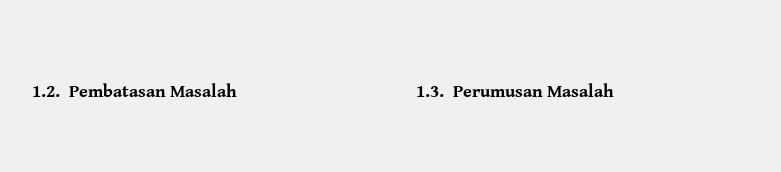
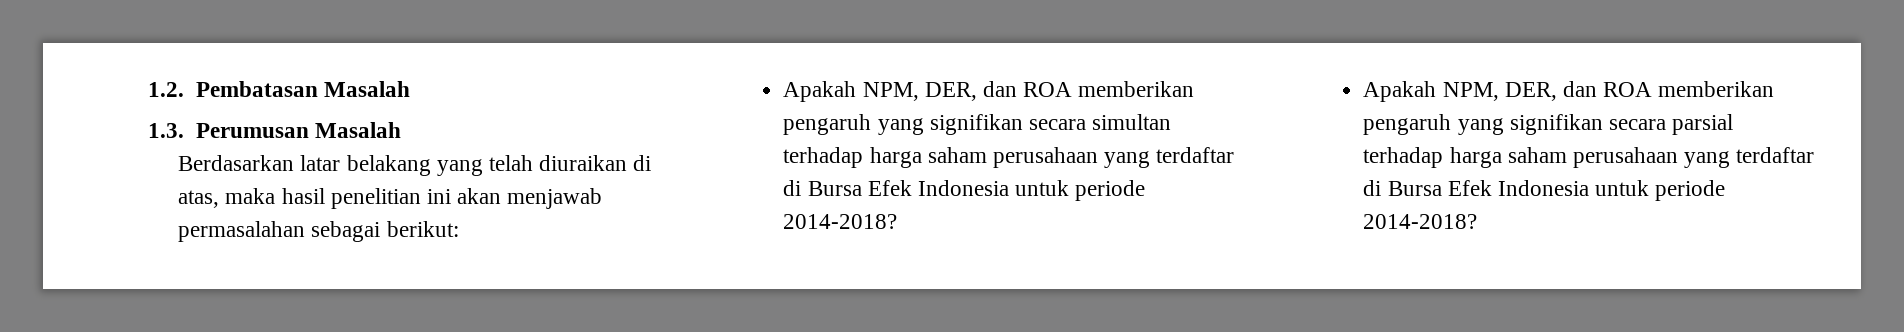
(615, 90) none -> [178,155,652,176] [178,188,603,209] [178,221,459,242] [783,81,1195,102] [783,114,1172,135] [783,147,1235,168] [783,180,1146,201] [783,214,898,229] [1363,81,1775,102] [1363,114,1734,135] [1363,147,1815,168] [1363,180,1726,201] [1363,214,1478,229] // Berdasarkan latar belakang yang telah diuraikan di atas, maka hasil penelitian ini akan menjawab permasalahan sebagai berikut: // Apakah NPM, DER, dan ROA memberikan pengaruh yang signifikan secara simultan terhadap harga saham perusahaan yang terdaftar di Bursa Efek Indonesia untuk periode 2014-2018? // Apakah NPM, DER, dan ROA memberikan pengaruh yang signifikan secara parsial terhadap harga saham perusahaan yang terdaftar di Bursa Efek Indonesia untuk periode 2014-2018?

